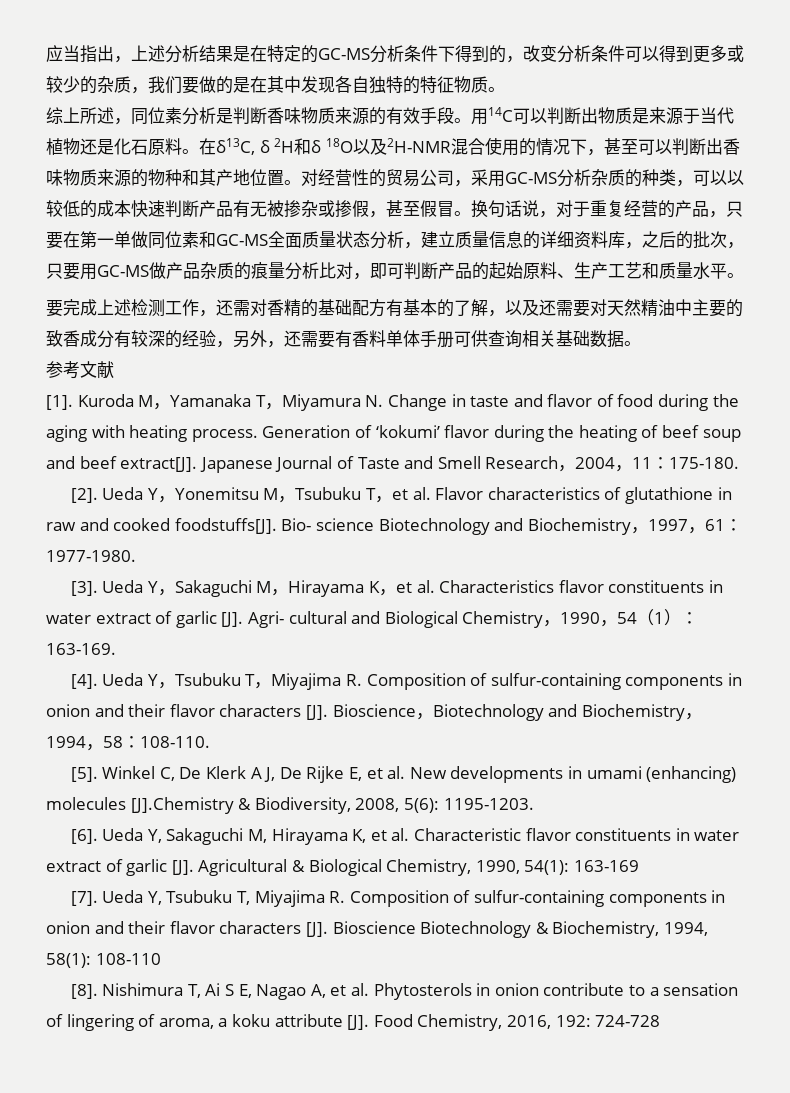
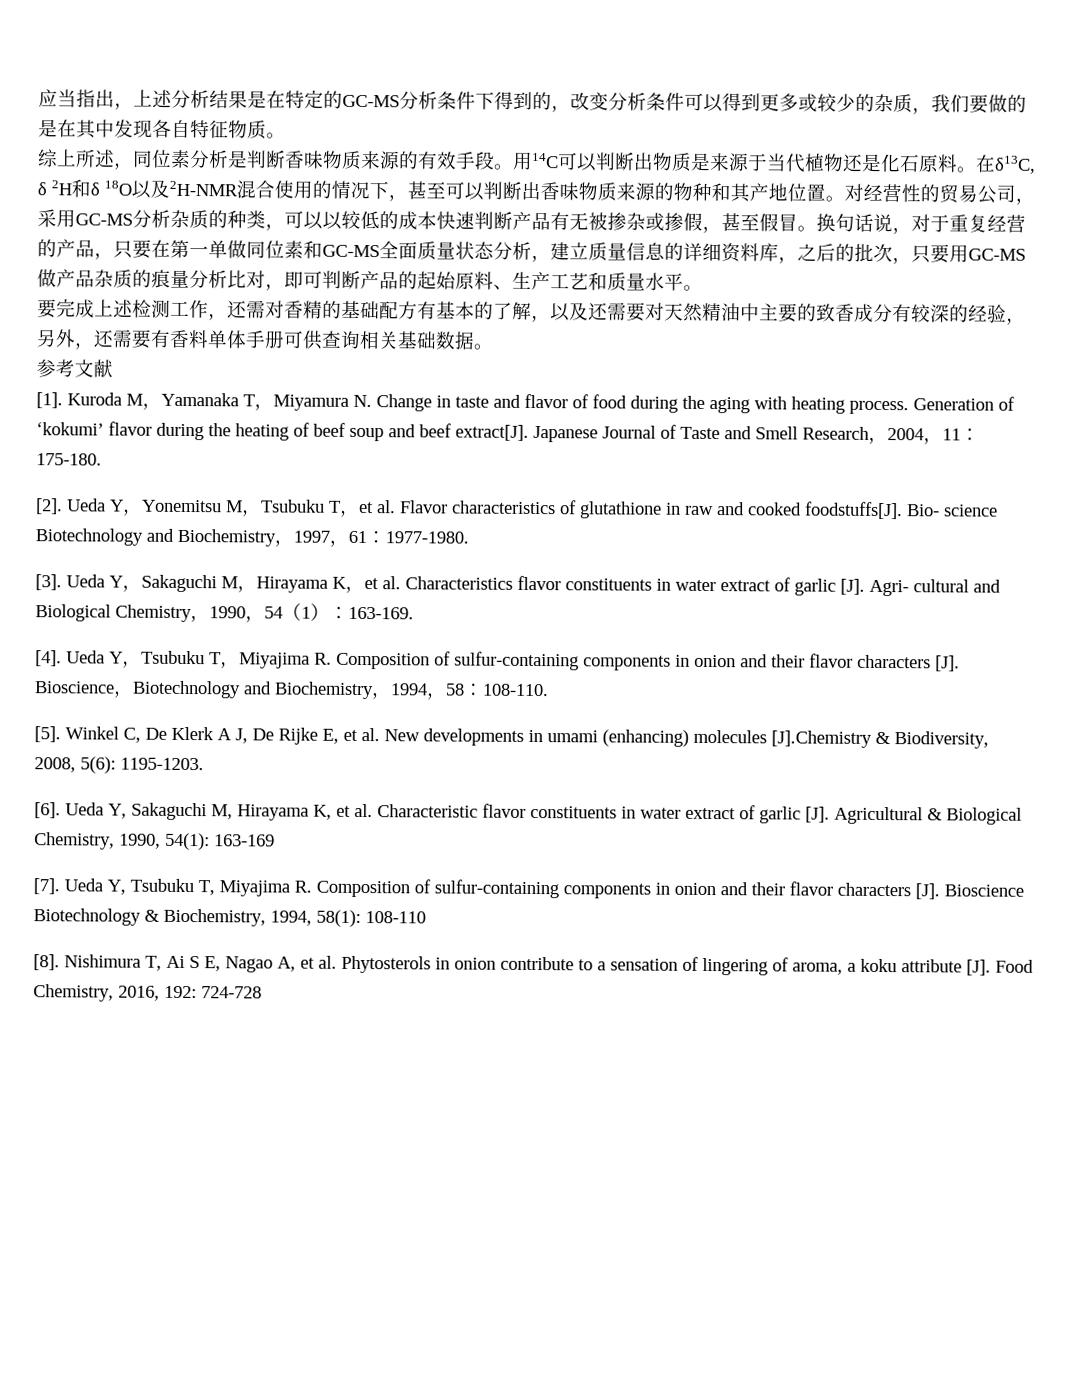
[369,76,420,94] 独特的 -> (191, 129) none

